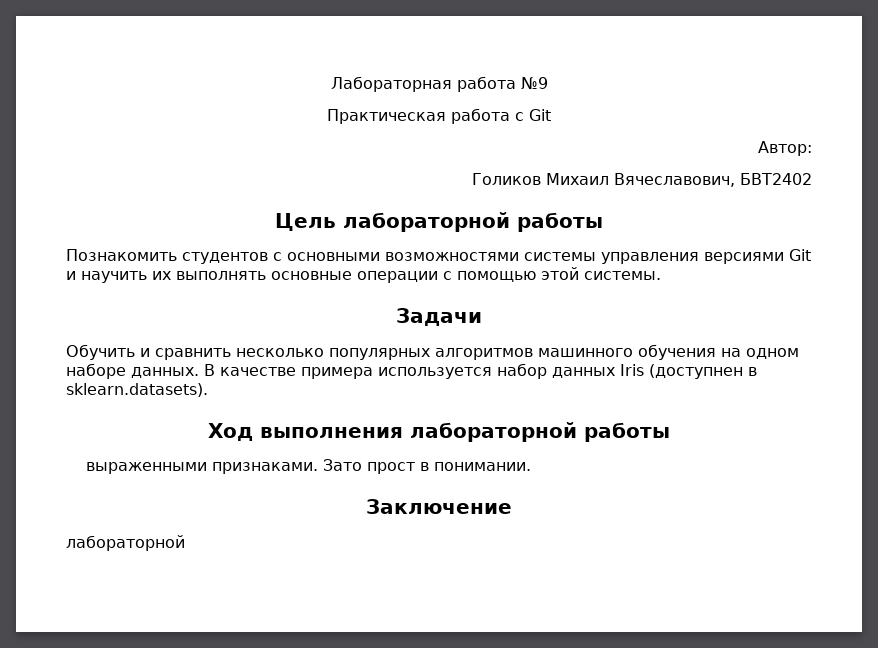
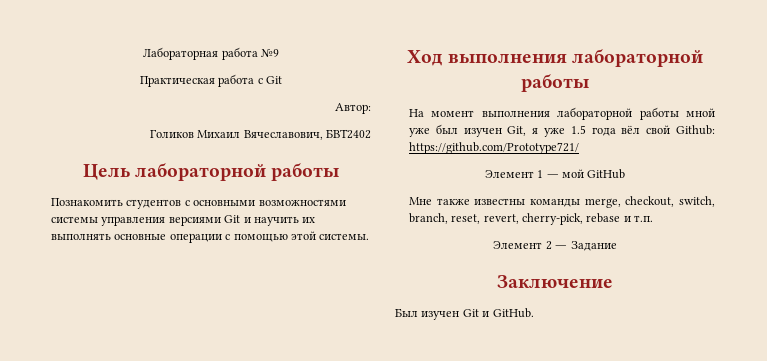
[396,308,482,326] [66,344,799,360] [66,363,757,379] [66,383,208,397] [208,422,670,442] [85,459,531,474] [366,499,512,514] [66,535,185,551] Задачи // Обучить и сравнить несколько популярных алгоритмов машинного обучения на одном наборе данных. В качестве примера используется набор данных Iris (доступнен в sklearn.datasets). // Ход выполнения лабораторной работы // выраженными признаками. Зато прост в понимании. // Заключение // лабораторной -> [407,49,703,67] [521,74,590,92] [408,107,715,120] [408,124,715,137] [408,142,579,154] [484,169,626,179] [408,196,715,208] [408,213,654,225] [493,241,617,251] [497,275,613,288] [395,308,534,320] Ход выполнения лабораторной работы // На момент выполнения лабораторной работы мной уже был изучен Git, я уже 1.5 года вёл свой Github: https://github.com/Prototype721/ // Элемент 1 ― мой GitHub // Мне также известны команды merge, checkout, switch, branch, reset, revert, cherry-pick, rebase и т.п. // Элемент 2 ― Задание // Заключение // Был изучен Git и GitHub.

